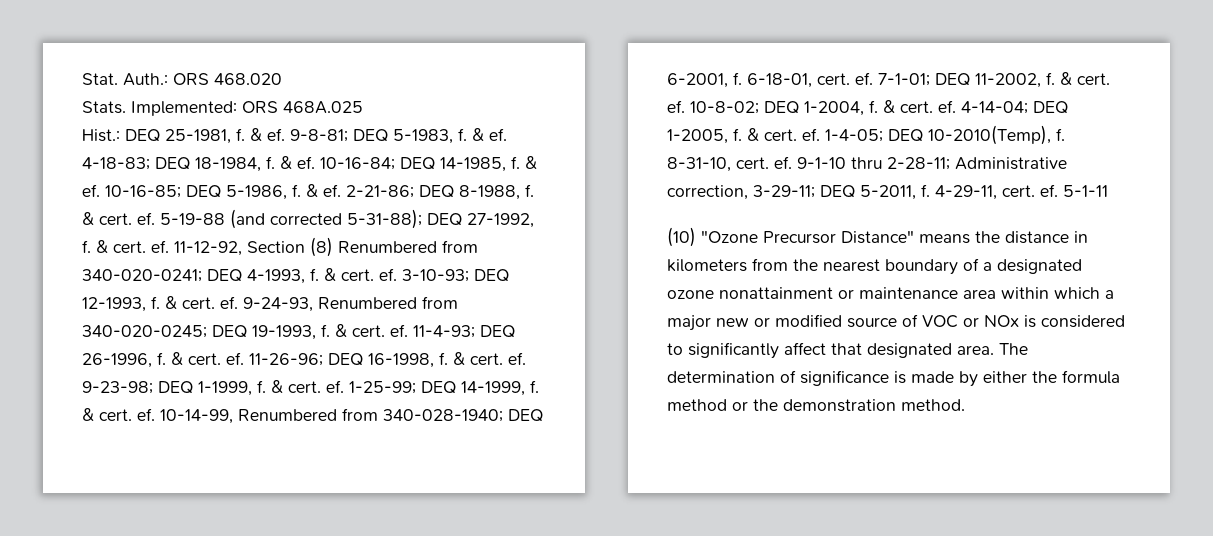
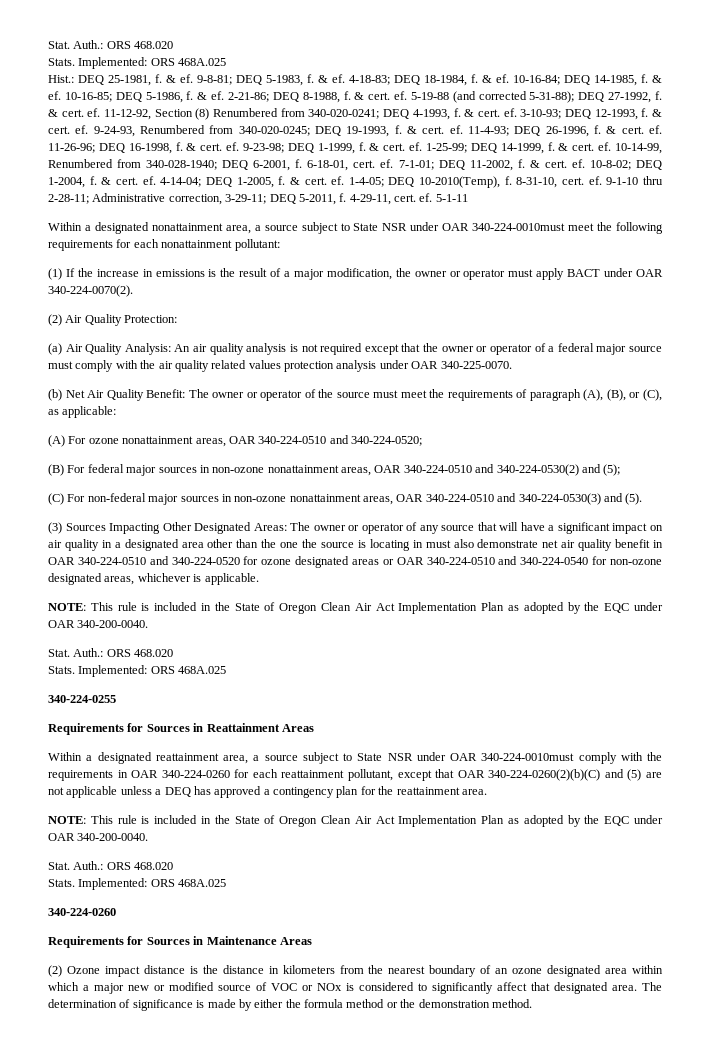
[667,227,970,247] (10) "Ozone Precursor Distance" means -> [48,222,663,234] [48,239,280,251] [48,268,664,280] [48,285,133,297] [48,314,178,326] [48,343,662,355] [48,360,512,372] [48,389,662,401] [48,406,117,418] [48,435,422,447] [48,464,621,476] [48,493,643,505] [48,522,663,534] [48,539,664,551] [48,556,662,568] [48,573,259,585] [48,602,663,614] [48,620,149,628] [48,648,174,657] [48,665,227,677] [48,695,116,703] [48,723,314,735] [48,752,662,764] [48,769,662,781] [48,786,487,798] [48,815,663,827] [48,833,149,841] [48,861,174,870] [48,878,227,890] [48,908,116,916] [48,936,312,948] [48,965,198,977] Within a designated nonattainment area, a source subject to State NSR under OAR 340-224-0010must meet the following requirements for each nonattainment pollutant: // (1) If the increase in emissions is the result of a major modification, the owner or operator must apply BACT under OAR 340-224-0070(2). // (2) Air Quality Protection: // (a) Air Quality Analysis: An air quality analysis is not required except that the owner or operator of a federal major source must comply with the air quality related values protection analysis under OAR 340-225-0070. // (b) Net Air Quality Benefit: The owner or operator of the source must meet the requirements of paragraph (A), (B), or (C), as applicable: // (A) For ozone nonattainment areas, OAR 340-224-0510 and 340-224-0520; // (B) For federal major sources in non-ozone nonattainment areas, OAR 340-224-0510 and 340-224-0530(2) and (5); // (C) For non-federal major sources in non-ozone nonattainment areas, OAR 340-224-0510 and 340-224-0530(3) and (5). // (3) Sources Impacting Other Designated Areas: The owner or operator of any source that will have a significant impact on air quality in a designated area other than the one the source is locating in must also demonstrate net air quality benefit in OAR 340-224-0510 and 340-224-0520 for ozone designated areas or OAR 340-224-0510 and 340-224-0540 for non-ozone designated areas, whichever is applicable. // NOTE: This rule is included in the State of Oregon Clean Air Act Implementation Plan as adopted by the EQC under OAR 340-200-0040. // Stat. Auth.: ORS 468.020 // Stats. Implemented: ORS 468A.025 // 340-224-0255 // Requirements for Sources in Reattainment Areas // Within a designated reattainment area, a source subject to State NSR under OAR 340-224-0010must comply with the requirements in OAR 340-224-0260 for each reattainment pollutant, except that OAR 340-224-0260(2)(b)(C) and (5) are not applicable unless a DEQ has approved a contingency plan for the reattainment area. // NOTE: This rule is included in the State of Oregon Clean Air Act Implementation Plan as adopted by the EQC under OAR 340-200-0040. // Stat. Auth.: ORS 468.020 // Stats. Implemented: ORS 468A.025 // 340-224-0260 // Requirements for Sources in Maintenance Areas // (2) Ozone impact distance is
[983,259,1082,274] [667,287,958,299] a designated ozone nonattainment or maintenance -> [495,965,602,977] an ozone designated

